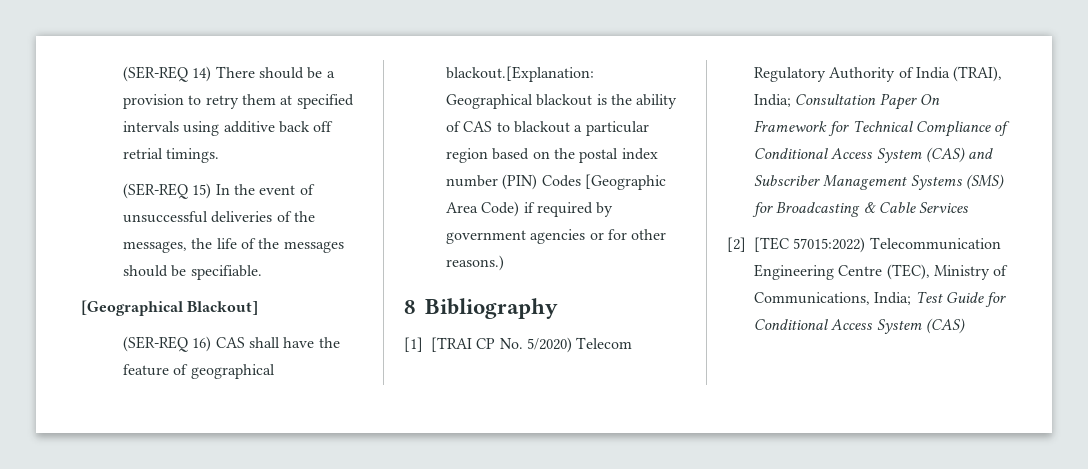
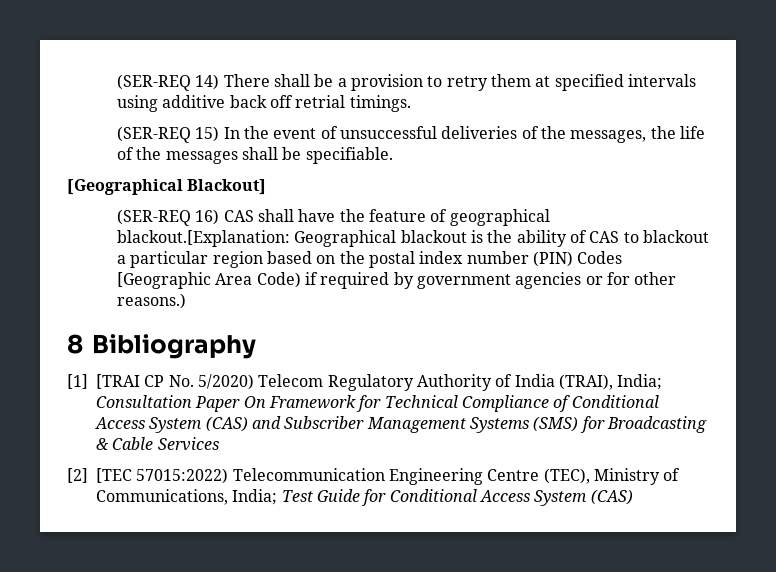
[259,67,305,79] should -> [274,74,311,87] shall
[123,265,169,277] should -> [242,147,279,160] shall

